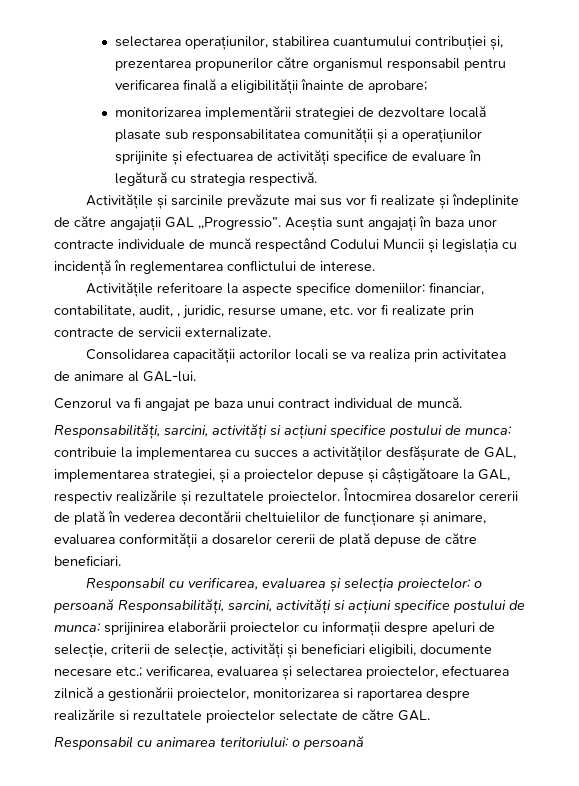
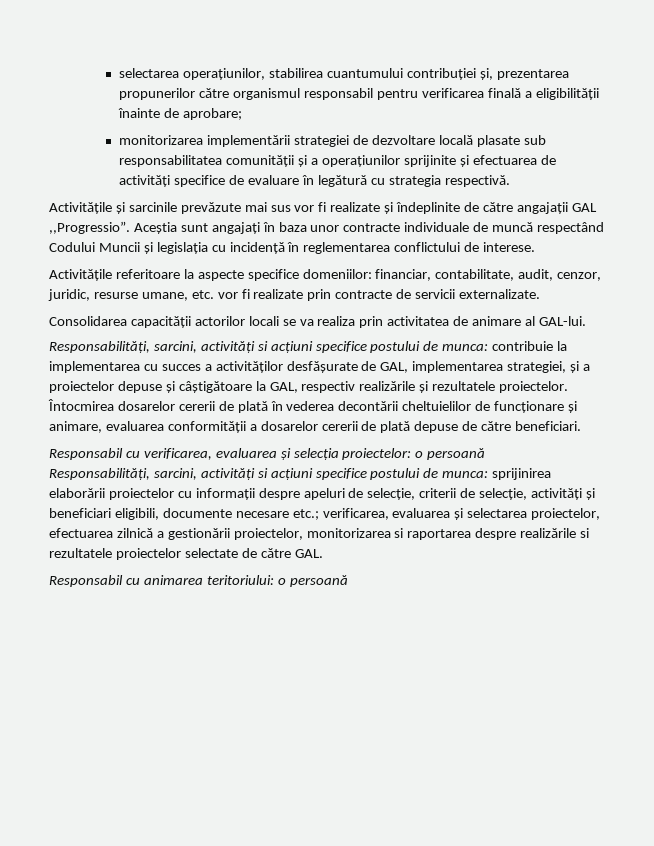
[177,313,180,317] , -> [557,272,602,281] cenzor,
[54,397,462,412] // Cenzorul va fi angajat pe baza unui contract individual de muncă. -> (586, 321) none
(114, 606) none -> (486, 454) //

